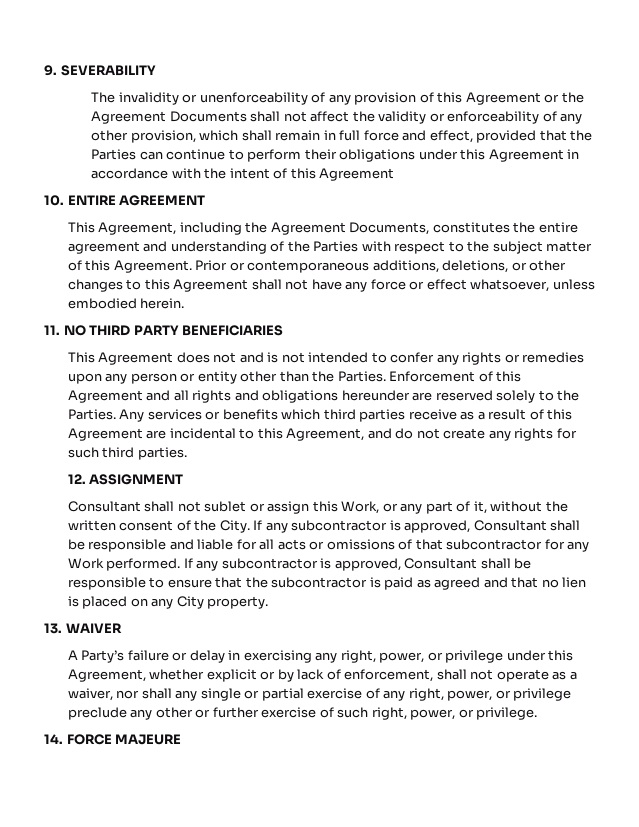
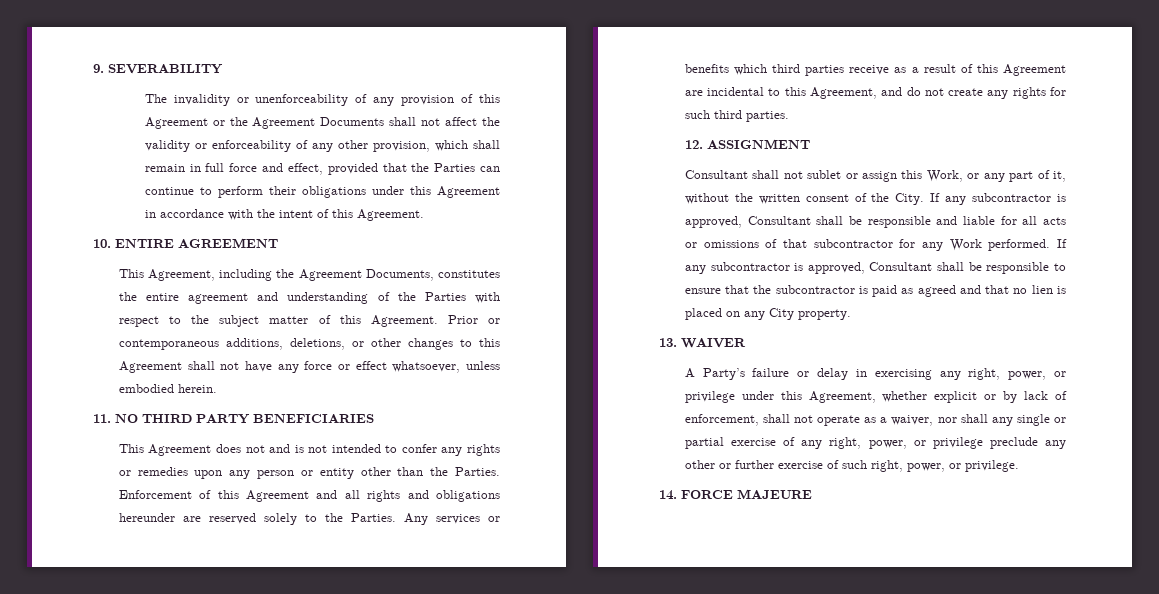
[319,168,395,181] Agreement -> [356,209,424,221] Agreement.

